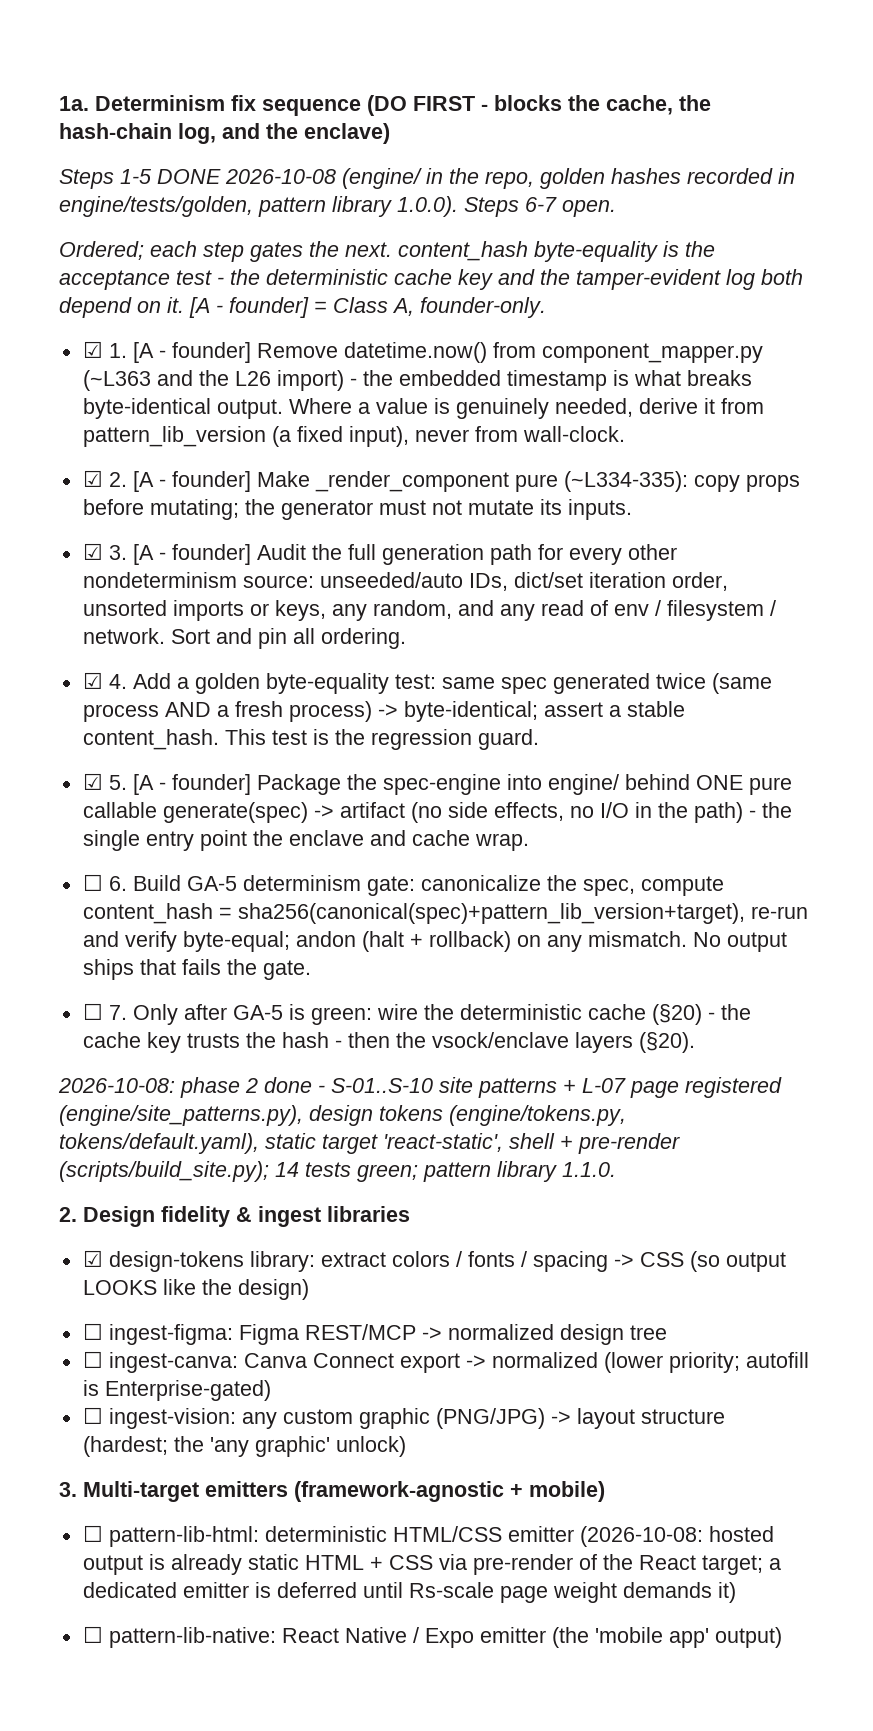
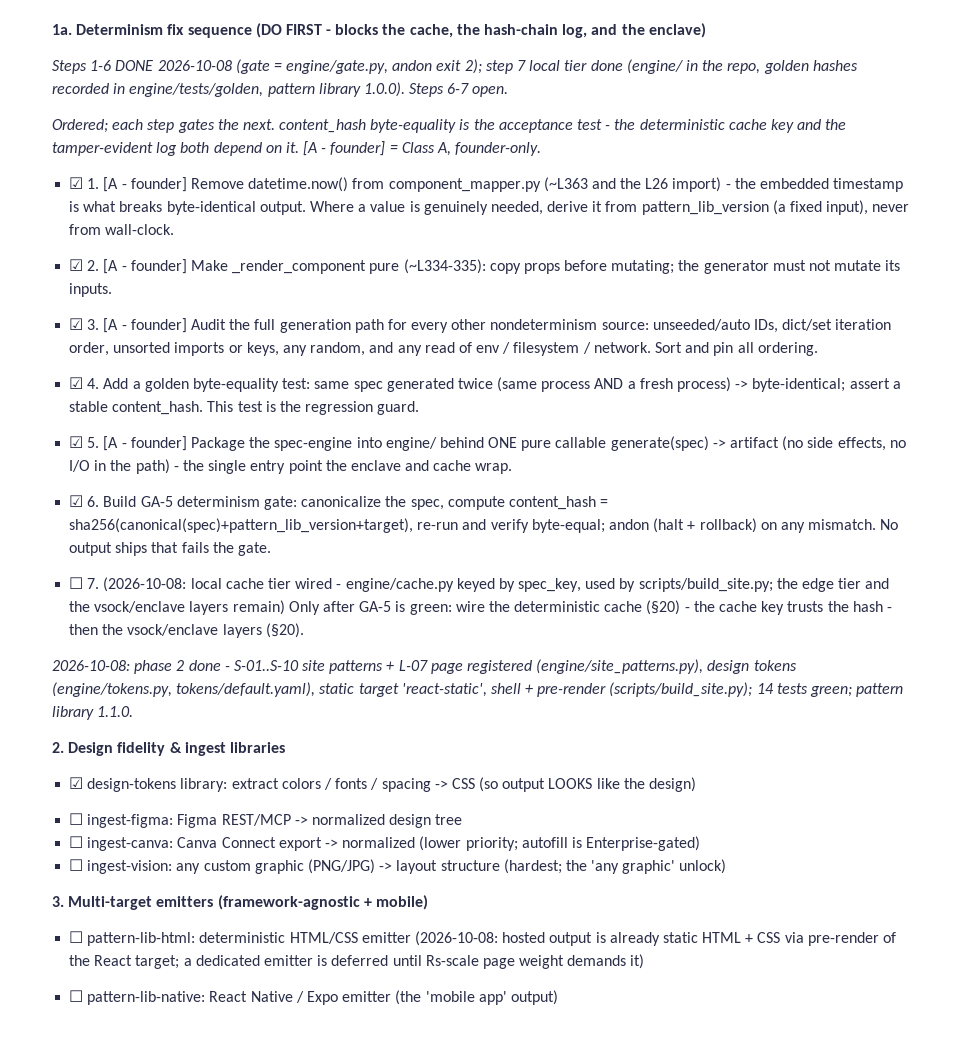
[120,169,152,184] 1-5 -> [90,60,112,71] 1-6
(336, 176) none -> [235,59,623,74] (gate = engine/gate.py, andon exit 2); step 7 local tier done
[82,874,103,891] ☐ -> [69,495,84,507] ☑
(127, 1012) none -> [103,577,890,592] [69,600,285,615] (2026-10-08: local cache tier wired - engine/cache.py keyed by spec_key, used by scripts/build_site.py; the edge tier and the vsock/enclave layers remain)

